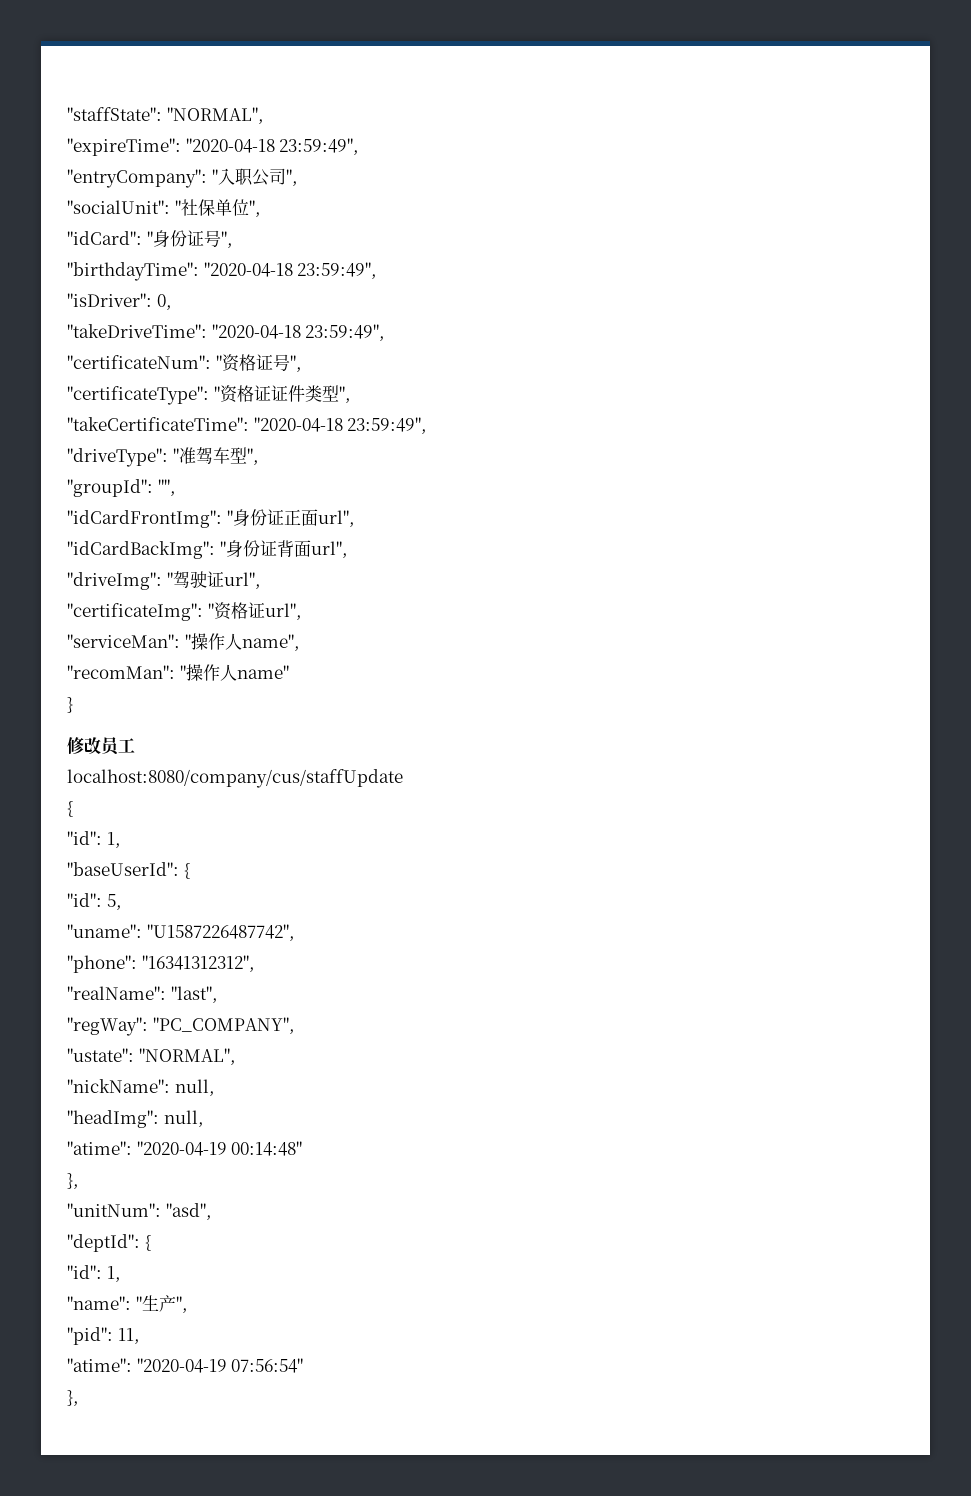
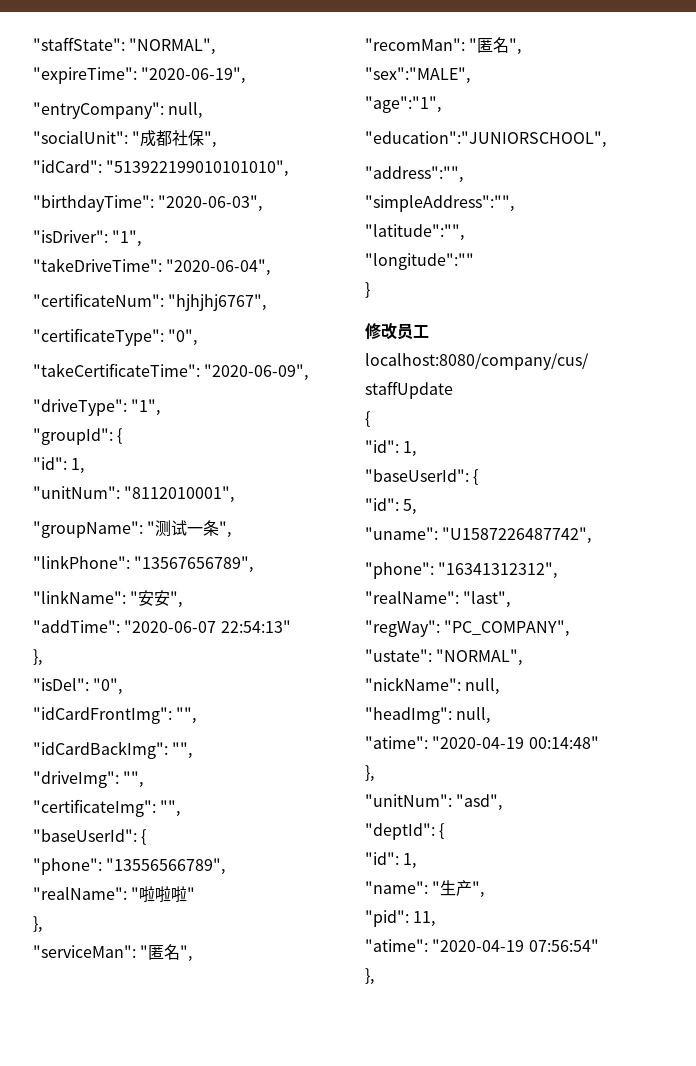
[185,138,360,155] "2020-04-18 23:59:49", -> [141,67,246,84] "2020-06-19",
[211,168,298,186] "入职公司", -> [168,102,203,119] null,
[180,199,249,216] 社保单位 -> [140,130,205,147] 成都社保
[146,230,233,248] [67,262,378,281] [67,293,172,310] [67,324,386,341] [67,354,302,372] [67,385,351,405] [67,417,428,434] [67,447,259,467] [67,479,176,497] [67,509,355,528] [67,540,348,559] [67,571,261,590] [67,602,302,621] "身份证号", // "birthdayTime": "2020-04-18 23:59:49", // "isDriver": 0, // "takeDriveTime": "2020-04-18 23:59:49", // "certificateNum": "资格证号", // "certificateType": "资格证证件类型", // "takeCertificateTime": "2020-04-18 23:59:49", // "driveType": "准驾车型", // "groupId": "", // "idCardFrontImg": "身份证正面url", // "idCardBackImg": "身份证背面url", // "driveImg": "驾驶证url", // "certificateImg": "资格证url", -> [106,160,289,177] [33,195,263,212] [33,230,142,247] [33,258,271,276] [33,293,267,311] [33,328,198,346] [33,363,309,381] [33,399,161,416] [33,428,123,445] [33,457,85,474] [33,486,235,503] [33,520,232,538] [33,555,254,573] [33,590,183,608] [33,620,291,633] [33,649,42,666] [33,678,123,695] [33,707,197,724] [33,741,193,759] [33,771,144,788] [33,799,181,817] [33,829,147,845] [33,858,226,875] [33,886,196,902] [33,916,42,933] "513922199010101010", // "birthdayTime": "2020-06-03", // "isDriver": "1", // "takeDriveTime": "2020-06-04", // "certificateNum": "hjhjhj6767", // "certificateType": "0", // "takeCertificateTime": "2020-06-09", // "driveType": "1", // "groupId": { // "id": 1, // "unitNum": "8112010001", // "groupName": "测试一条", // "linkPhone": "13567656789", // "linkName": "安安", // "addTime": "2020-06-07 22:54:13" // }, // "isDel": "0", // "idCardFrontImg": "", // "idCardBackImg": "", // "driveImg": "", // "certificateImg": "", // "baseUserId": { // "phone": "13556566789", // "realName": "啦啦啦" // },
[190,633,300,651] 操作人name", -> [148,944,193,962] 匿名",
[185,664,289,681] 操作人name" -> [477,37,522,55] [365,67,470,84] [365,96,441,113] [365,131,606,148] [365,166,463,183] [365,195,514,212] [365,224,464,241] [365,253,474,270] 匿名", // "sex":"MALE", // "age":"1", // "education":"JUNIORSCHOOL", // "address":"", // "simpleAddress":"", // "latitude":"", // "longitude":""

